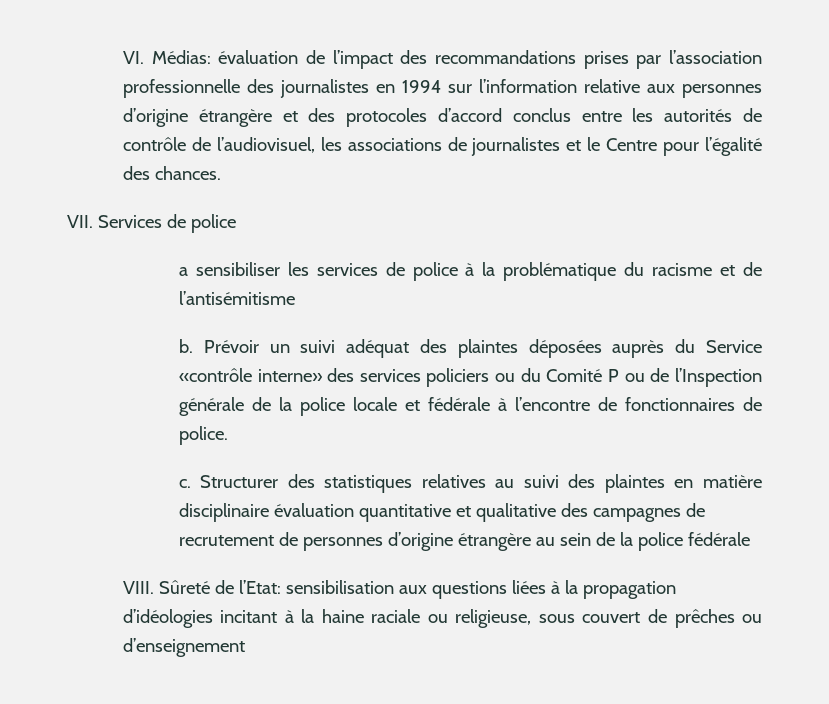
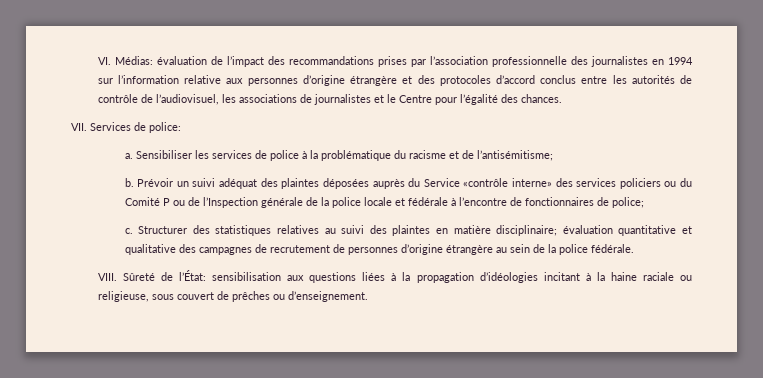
[190,214,236,233] [178,262,280,276] police // a sensibiliser -> [149,122,181,133] [124,150,192,159] police: // a. Sensibiliser
[178,291,295,305] l’antisémitisme -> [476,150,553,161] l’antisémitisme;
[178,426,228,445] police. -> [611,197,644,208] police;
[178,503,269,522] disciplinaire -> [496,225,558,236] disciplinaire;
[687,532,750,546] fédérale -> [590,244,634,253] fédérale.
[238,580,281,594] l’Etat: -> [179,270,207,281] l’État:
[122,638,245,657] d’enseignement -> [287,291,368,302] d’enseignement.

